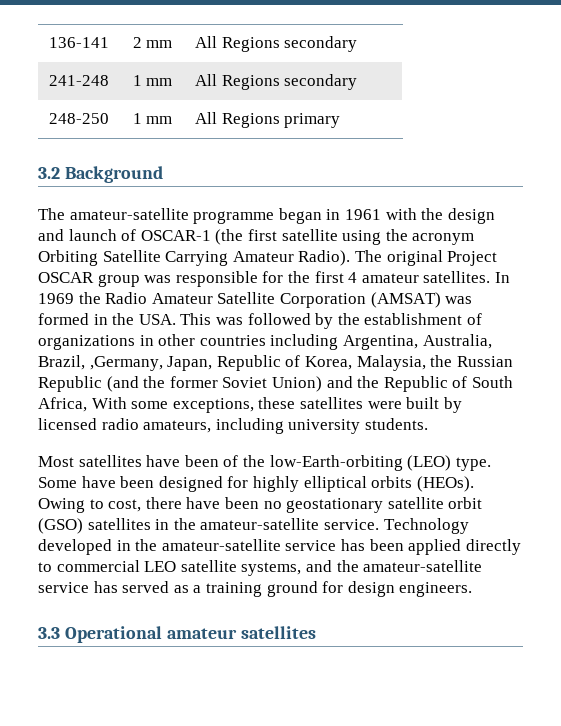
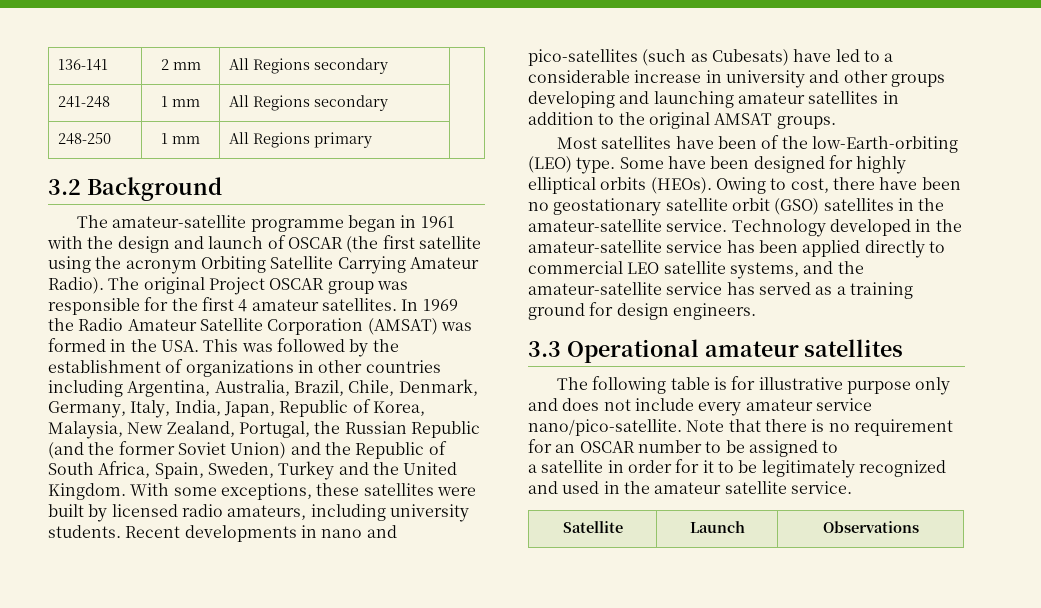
[140,230,211,241] OSCAR-1 -> [287,237,343,249] OSCAR
[89,356,163,371] ,Germany, -> [348,379,478,396] [48,400,221,418] Chile, Denmark, Germany, Italy, India,
(426, 363) none -> [127,421,310,438] New Zealand, Portugal,
(87, 404) none -> [154,461,458,480] [48,483,126,500] Spain, Sweden, Turkey and the United Kingdom.
(428, 424) none -> [125,525,397,542] [528,49,894,66] [528,70,945,88] [528,91,899,108] [528,112,836,129] Recent developments in nano and pico-satellites (such as Cubesats) have led to a considerable increase in university and other groups developing and launching amateur satellites in addition to the original AMSAT groups.
(316, 632) none -> [557,376,951,395] [528,398,872,416] [528,419,953,436] [528,439,839,457] [528,459,946,478] [528,481,852,494] [562,521,623,533] [689,521,745,533] [822,521,919,533] // The following table is for illustrative purpose only and does not include every amateur service nano/pico-satellite. Note that there is no requirement for an OSCAR number to be assigned to // a satellite in order for it to be legitimately recognized and used in the amateur satellite service. // Satellite | Launch | Observations

